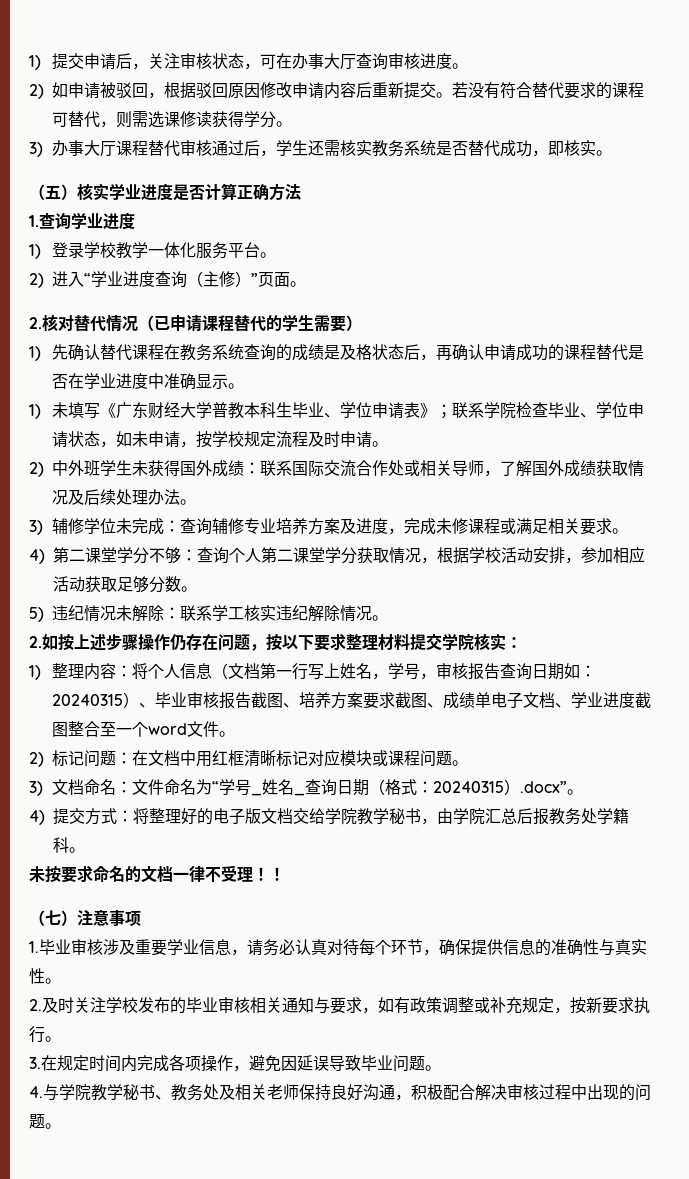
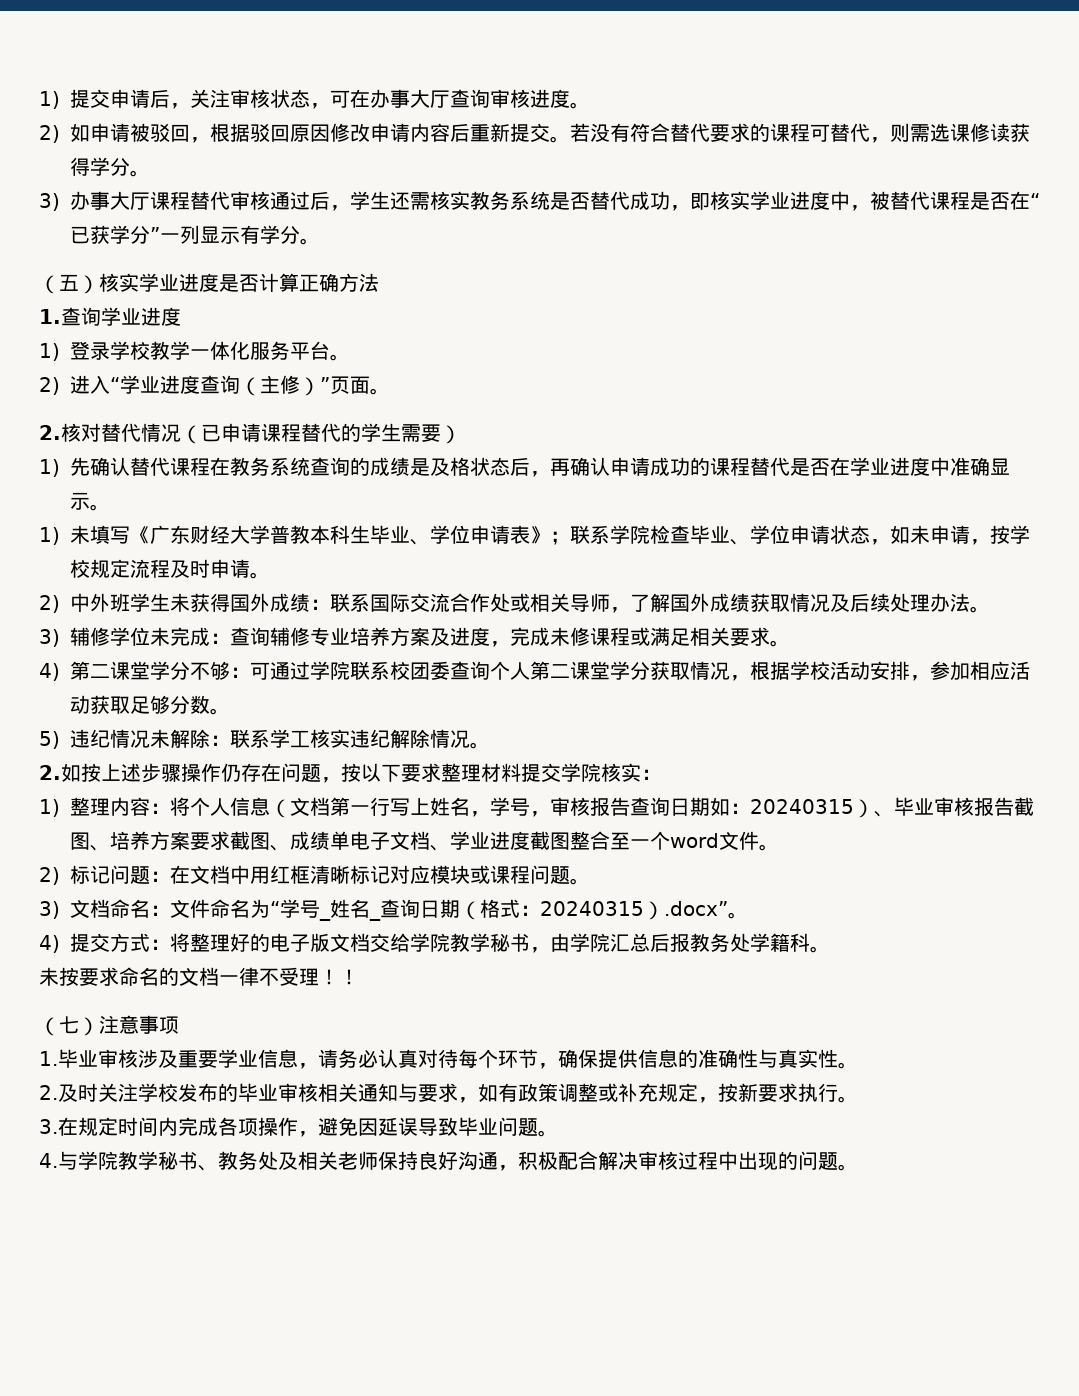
(597, 148) none -> [750,191,1040,211] [70,225,300,244] 学业进度中，被替代课程是否在“已获学分”一列显示有学分
(197, 555) none -> [250,661,450,680] 可通过学院联系校团委

